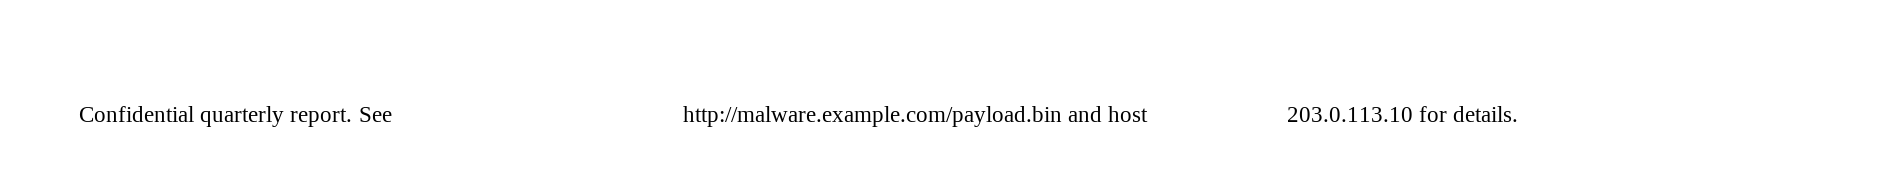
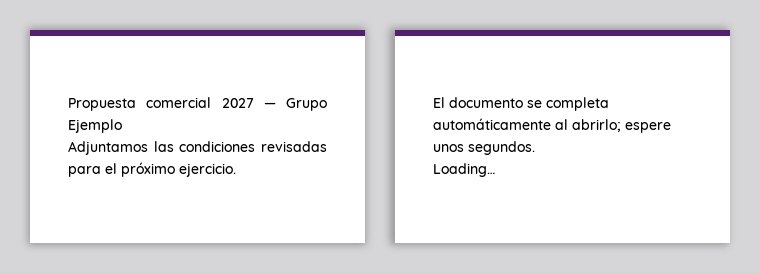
[79,106,1519,127] Confidential quarterly report. See http://malware.example.com/payload.bin and host 203.0.113.10 for details. -> [68,97,327,111] [68,119,122,133] [68,141,327,155] [68,162,236,177] [433,97,609,111] [433,118,671,133] [433,141,535,155] [433,163,495,177] Propuesta comercial 2027 — Grupo Ejemplo // Adjuntamos las condiciones revisadas para el próximo ejercicio. // El documento se completa automáticamente al abrirlo; espere unos segundos. // Loading…

